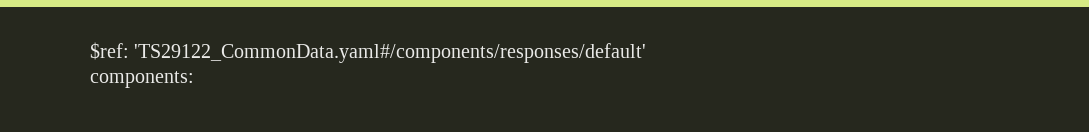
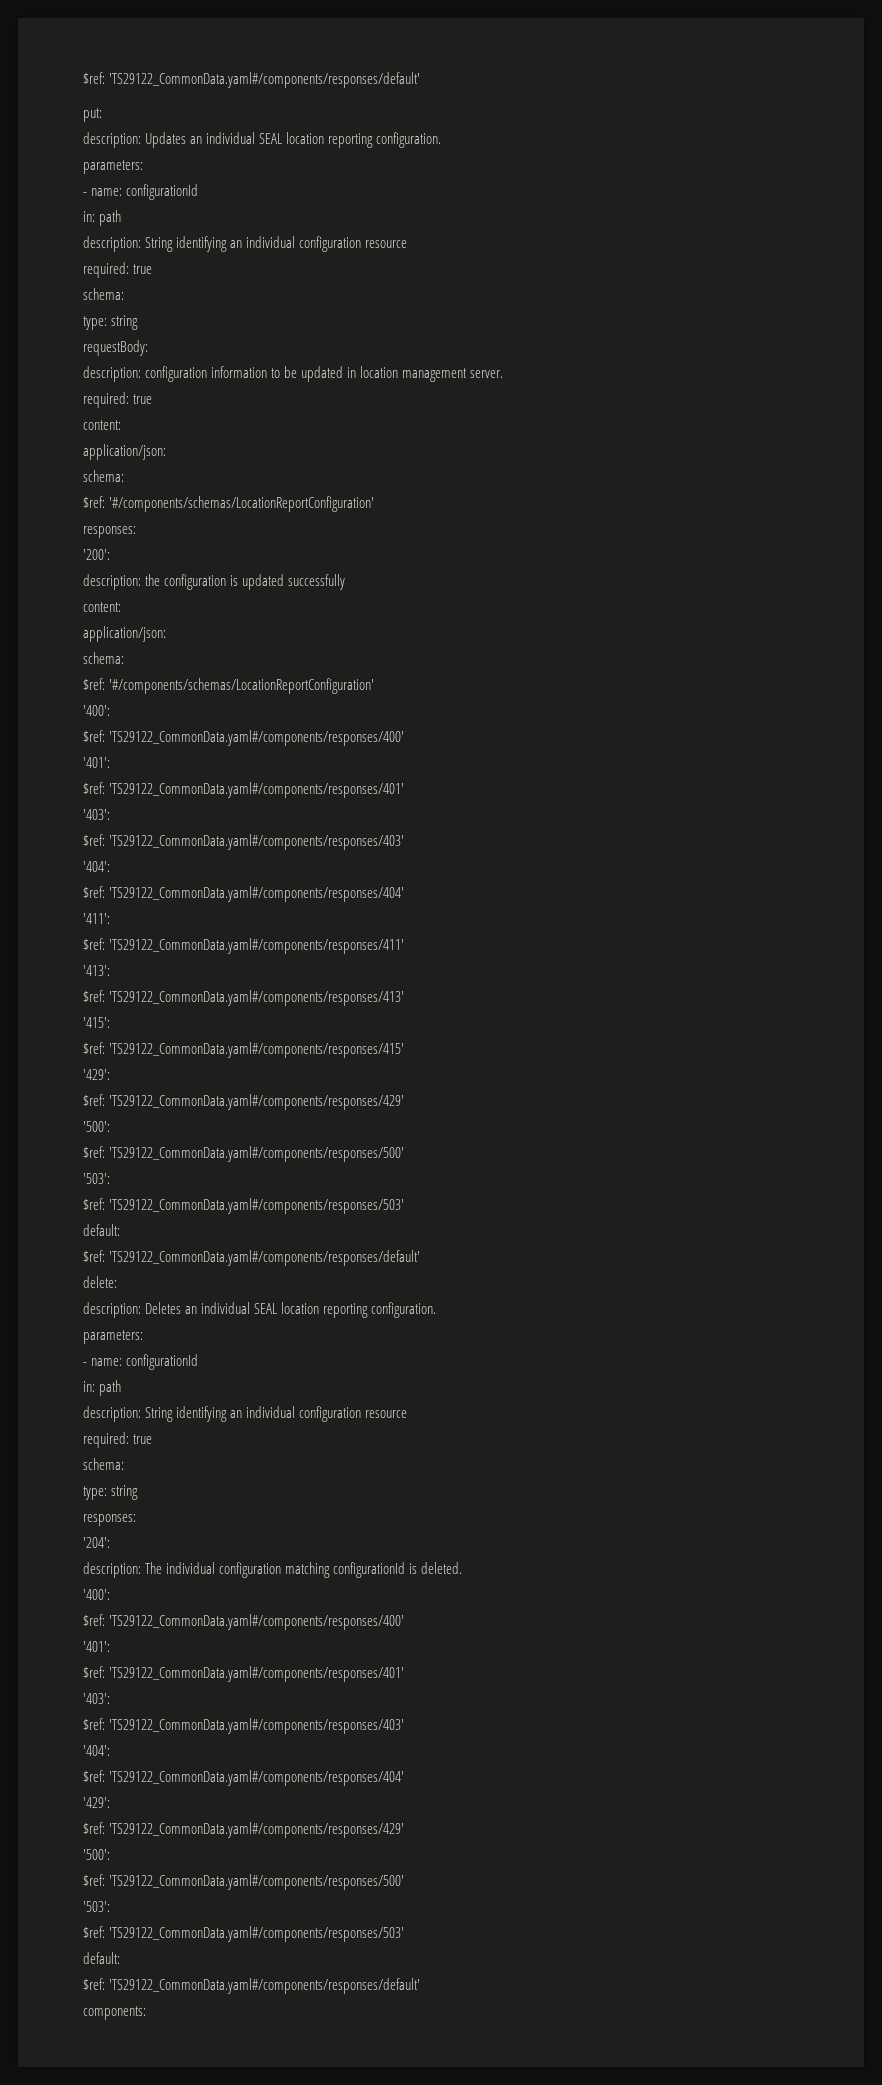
[90,42,647,63] $ref: 'TS29122_CommonData.yaml#/components/responses/default' -> [83,72,421,88] [83,108,102,122] [83,132,442,148] [83,160,143,174] [83,184,199,200] [83,210,122,226] [83,236,408,252] [83,262,153,278] [83,288,124,300] [83,315,139,330] [83,340,148,356] [83,366,504,382] [83,392,153,408] [83,420,121,430] [83,444,166,460] [83,470,124,482] [83,496,375,512] [83,526,136,538] [83,549,110,560] [83,574,346,590] [83,602,121,612] [83,626,166,642] [83,652,124,664] [83,678,375,694] [83,705,110,716] [83,730,405,746] [83,757,110,768] [83,782,405,798] [83,809,110,820] [83,834,405,850] [83,861,110,872] [83,886,405,902] [83,913,110,924] [83,938,405,954] [83,965,110,976] [83,990,405,1006] [83,1017,110,1028] [83,1042,405,1058] [83,1069,110,1080] [83,1094,405,1110] [83,1121,110,1132] [83,1146,405,1162] [83,1173,110,1184] [83,1198,405,1214] [83,1224,120,1236] [83,1250,421,1266] [83,1276,117,1288] [83,1302,437,1318] [83,1330,143,1344] [83,1354,199,1370] [83,1380,122,1396] [83,1406,408,1422] [83,1432,153,1448] [83,1458,124,1470] [83,1485,139,1500] [83,1514,136,1526] [83,1537,110,1548] [83,1562,463,1578] [83,1589,110,1600] [83,1614,405,1630] [83,1641,110,1652] [83,1666,405,1682] [83,1693,110,1704] [83,1718,405,1734] [83,1745,110,1756] [83,1770,405,1786] [83,1797,110,1808] [83,1822,405,1838] [83,1849,110,1860] [83,1874,405,1890] [83,1901,110,1912] [83,1926,405,1942] [83,1952,120,1964] [83,1978,421,1994] $ref: 'TS29122_CommonData.yaml#/components/responses/default' // put: // description: Updates an individual SEAL location reporting configuration. // parameters: // - name: configurationId // in: path // description: String identifying an individual configuration resource // required: true // schema: // type: string // requestBody: // description: configuration information to be updated in location management server. // required: true // content: // application/json: // schema: // $ref: '#/components/schemas/LocationReportConfiguration' // responses: // '200': // description: the configuration is updated successfully // content: // application/json: // schema: // $ref: '#/components/schemas/LocationReportConfiguration' // '400': // $ref: 'TS29122_CommonData.yaml#/components/responses/400' // '401': // $ref: 'TS29122_CommonData.yaml#/components/responses/401' // '403': // $ref: 'TS29122_CommonData.yaml#/components/responses/403' // '404': // $ref: 'TS29122_CommonData.yaml#/components/responses/404' // '411': // $ref: 'TS29122_CommonData.yaml#/components/responses/411' // '413': // $ref: 'TS29122_CommonData.yaml#/components/responses/413' // '415': // $ref: 'TS29122_CommonData.yaml#/components/responses/415' // '429': // $ref: 'TS29122_CommonData.yaml#/components/responses/429' // '500': // $ref: 'TS29122_CommonData.yaml#/components/responses/500' // '503': // $ref: 'TS29122_CommonData.yaml#/components/responses/503' // default: // $ref: 'TS29122_CommonData.yaml#/components/responses/default' // delete: // description: Deletes an individual SEAL location reporting configuration. // parameters: // - name: configurationId // in: path // description: String identifying an individual configuration resource // required: true // schema: // type: string // responses: // '204': // description: The individual configuration matching configurationId is deleted. // '400': // $ref: 'TS29122_CommonData.yaml#/components/responses/400' // '401': // $ref: 'TS29122_CommonData.yaml#/components/responses/401' // '403': // $ref: 'TS29122_CommonData.yaml#/components/responses/403' // '404': // $ref: 'TS29122_CommonData.yaml#/components/responses/404' // '429': // $ref: 'TS29122_CommonData.yaml#/components/responses/429' // '500': // $ref: 'TS29122_CommonData.yaml#/components/responses/500' // '503': // $ref: 'TS29122_CommonData.yaml#/components/responses/503' // default: // $ref: 'TS29122_CommonData.yaml#/components/responses/default'

